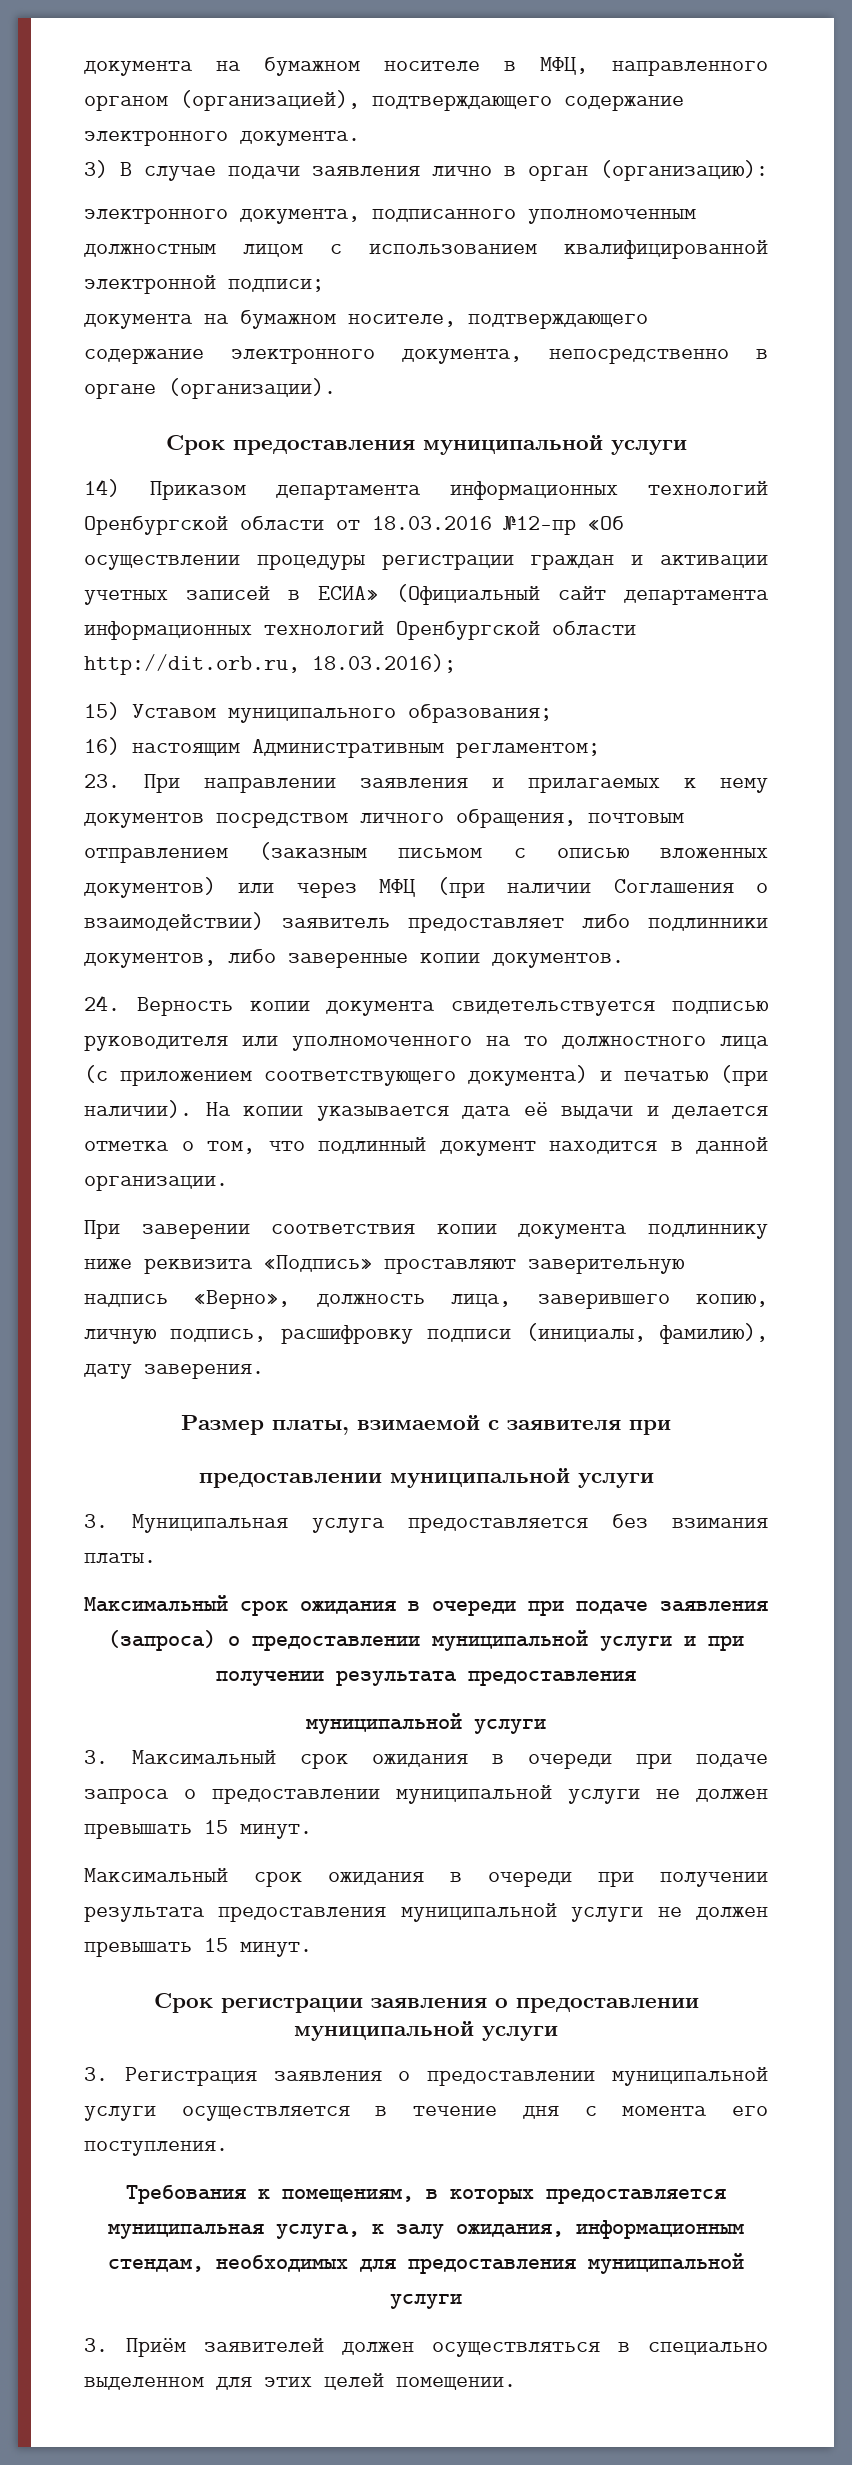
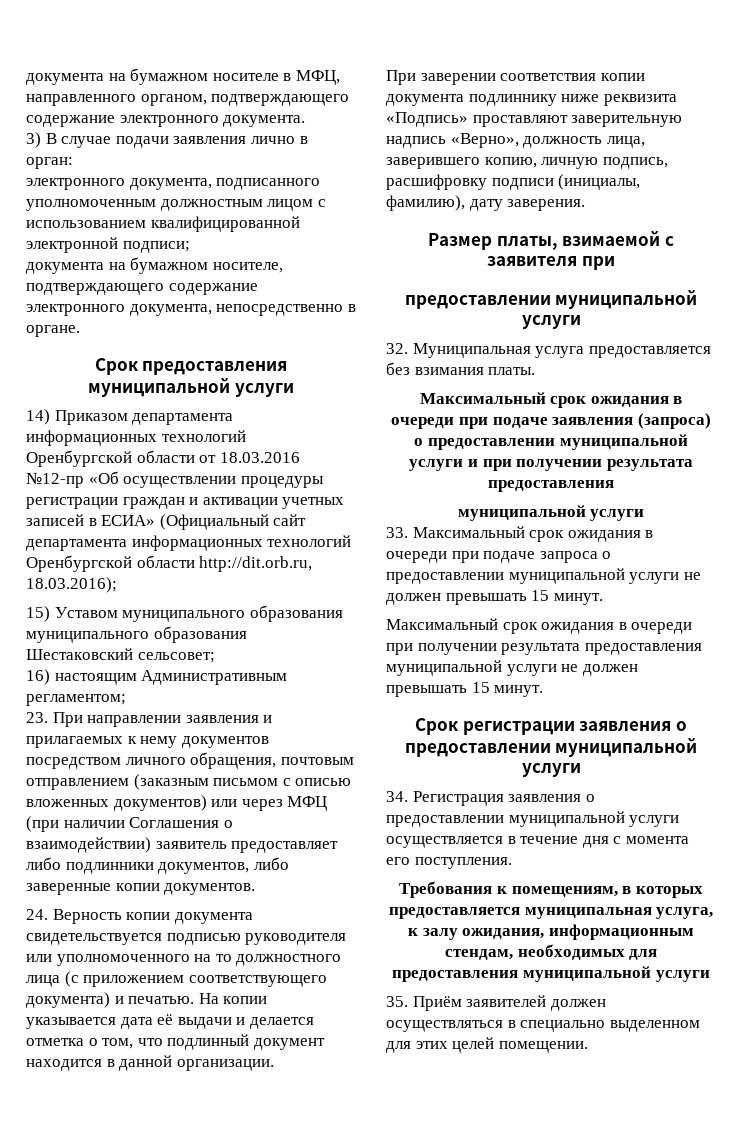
[84,90,360,111] органом (организацией), -> [140,94,207,106] органом,
[528,160,768,181] орган (организацию): -> [26,157,73,169] орган:
[84,378,336,399] органе (организации). -> [26,325,80,337] органе.
[408,704,552,723] образования; -> [249,605,343,622] [26,626,247,643] [26,648,215,663] образования муниципального образования Шестаковский сельсовет;
[624,1065,768,1086] [84,1100,192,1118] печатью (при наличии). -> [128,996,195,1004] печатью.
[84,1514,108,1528] 3. -> [386,343,408,354] 32.
[84,1750,108,1764] 3. -> [386,527,408,538] 33.
[84,2067,108,2081] 3. -> [386,791,408,802] 34.
[84,2338,108,2352] 3. -> [386,996,408,1007] 35.

